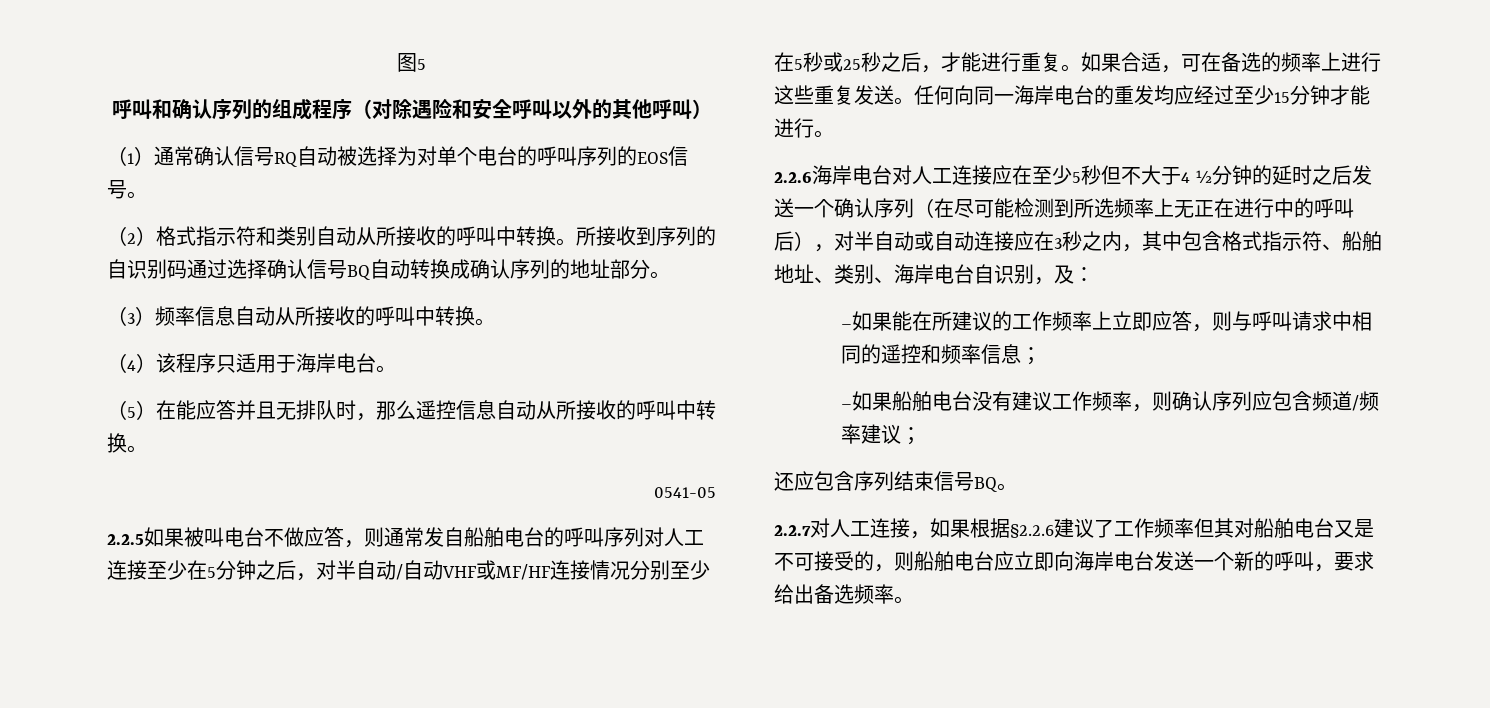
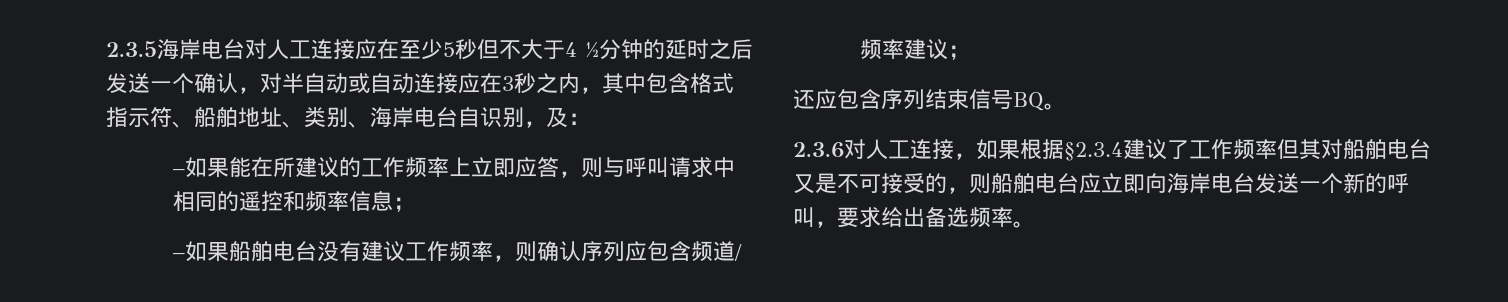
[397,53,426,72] [111,98,712,120] [107,146,688,167] [107,180,147,199] [107,226,716,246] [107,259,670,280] [107,306,495,326] [107,353,396,373] [107,400,716,421] [107,433,147,453] [654,487,716,498] [107,527,704,548] [107,560,710,581] [774,52,1381,73] [774,85,1370,105] [774,118,834,138] [774,172,812,183] 图5 // 呼叫和确认序列的组成程序（对除遇险和安全呼叫以外的其他呼叫） // （1）通常确认信号RQ自动被选择为对单个电台的呼叫序列的EOS信号。 // （2）格式指示符和类别自动从所接收的呼叫中转换。所接收到序列的自识别码通过选择确认信号BQ自动转换成确认序列的地址部分。 // （3）频率信息自动从所接收的呼叫中转换。 // （4）该程序只适用于海岸电台。 // （5）在能应答并且无排队时，那么遥控信息自动从所接收的呼叫中转换。 // 0541-05 // 2.2.5如果被叫电台不做应答，则通常发自船舶电台的呼叫序列对人工连接至少在5分钟之后，对半自动/自动VHF或MF/HF连接情况分别至少在5秒或25秒之后，才能进行重复。如果合适，可在备选的频率上进行这些重复发送。任何向同一海岸电台的重发均应经过至少15分钟才能进行。 // 2.2.6 -> [106,41,157,57] 2.3.5
[874,198,1354,218] [774,231,814,251] 序列（在尽可能检测到所选频率上无正在进行中的呼叫后） -> (238, 83) none
[774,525,811,536] 2.2.7 -> [793,142,844,158] 2.3.6
[1010,524,1054,538] §2.2.6 -> [1064,142,1123,161] §2.3.4

